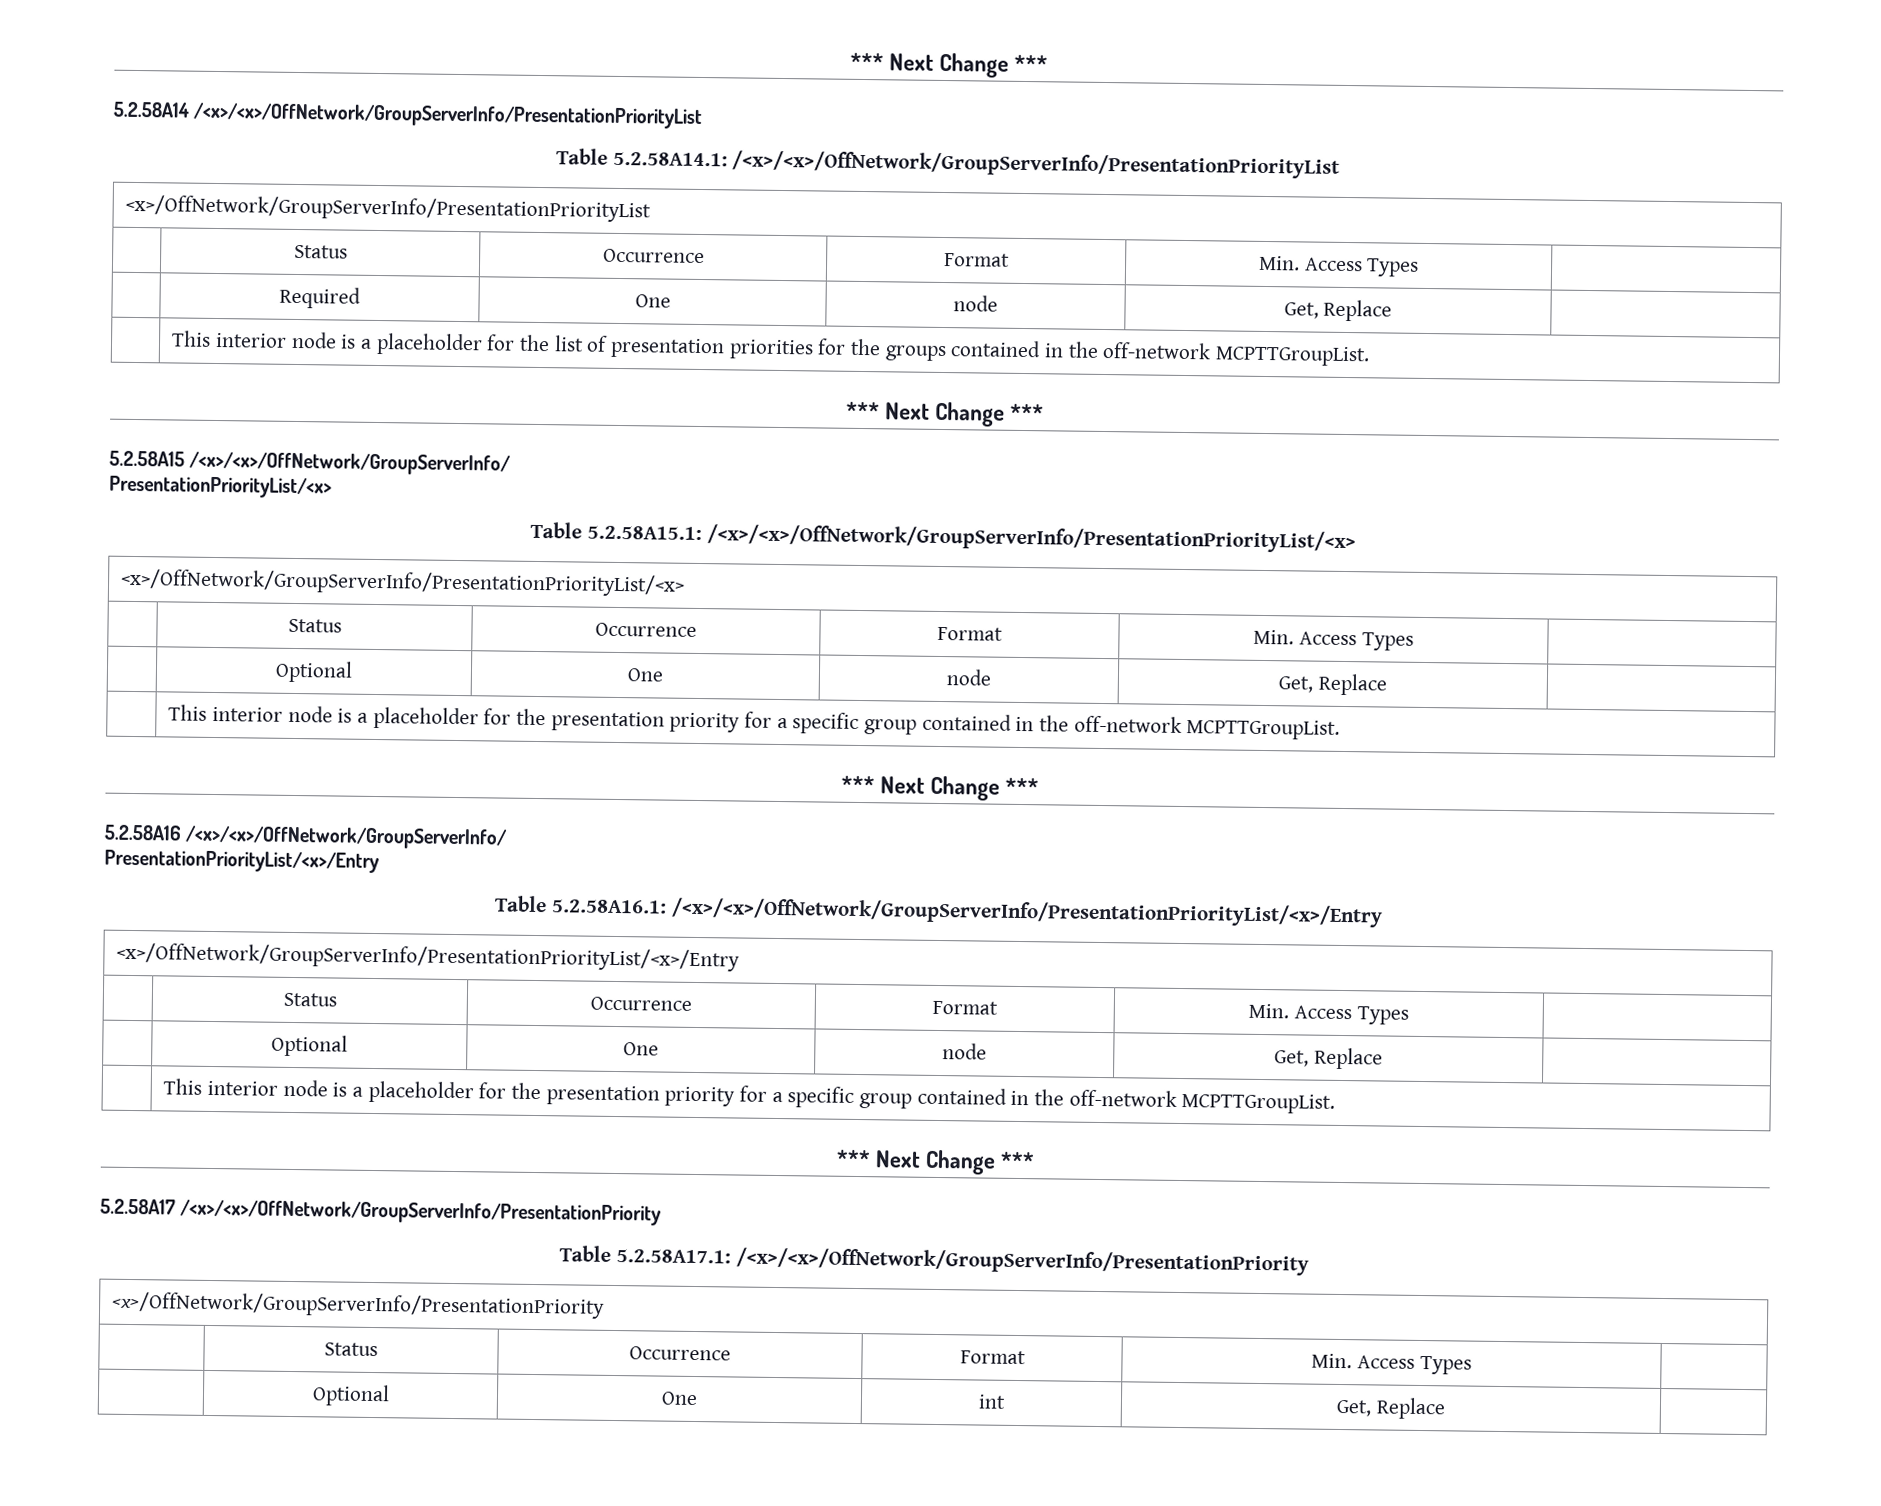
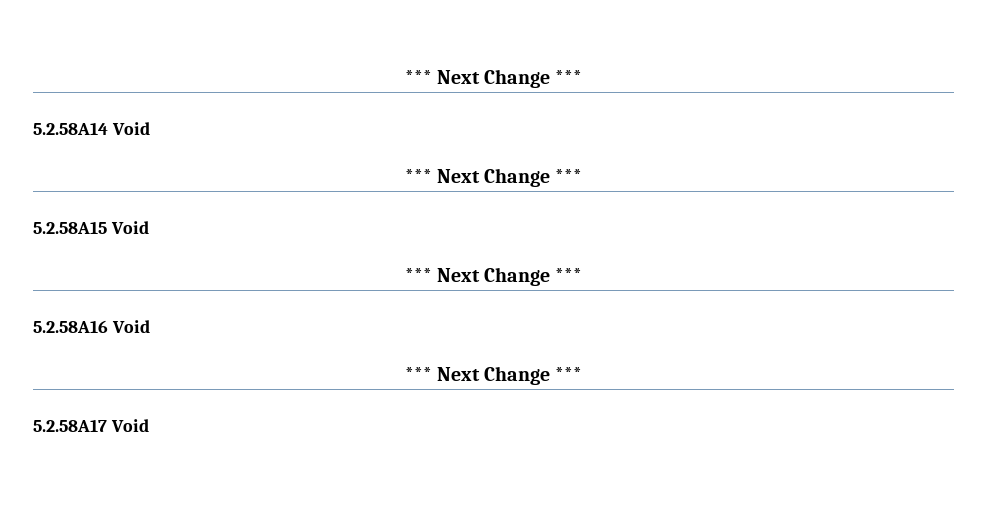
[193,102,703,130] [555,148,1341,179] [125,194,652,223] [293,244,348,259] [602,248,705,264] [944,253,1010,267] [1258,255,1420,277] [279,286,361,309] [634,294,671,308] [953,295,998,312] [1283,299,1393,322] [171,330,1371,367] /<x>/<x>/OffNetwork/GroupServerInfo/PresentationPriorityList // Table 5.2.58A14.1: /<x>/<x>/OffNetwork/GroupServerInfo/PresentationPriorityList // <x>/OffNetwork/GroupServerInfo/PresentationPriorityList // | Status | Occurrence | Format | Min. Access Types | // | Required | One | node | Get, Replace | // | This interior node is a placeholder for the list of presentation priorities for the groups contained in the off-network MCPTTGroupList. -> [111,122,150,135] Void
[189,451,512,476] [109,475,332,499] [530,521,1356,554] [120,568,686,597] [287,618,342,633] [595,622,697,637] [937,626,1003,641] [1253,629,1414,651] [275,660,353,683] [627,668,664,682] [946,669,992,686] [1278,673,1388,696] [168,704,1341,740] /<x>/<x>/OffNetwork/GroupServerInfo/ // PresentationPriorityList/<x> // Table 5.2.58A15.1: /<x>/<x>/OffNetwork/GroupServerInfo/PresentationPriorityList/<x> // <x>/OffNetwork/GroupServerInfo/PresentationPriorityList/<x> // | Status | Occurrence | Format | Min. Access Types | // | Optional | One | node | Get, Replace | // | This interior node is a placeholder for the presentation priority for a specific group contained in the off-network MCPTTGroupList. -> [110,221,149,234] Void
[185,825,509,850] [104,849,380,874] [495,895,1383,928] [116,942,741,972] [282,992,337,1007] [590,996,692,1011] [932,1000,998,1015] [1248,1003,1409,1025] [271,1034,348,1057] [623,1042,659,1056] [942,1043,987,1060] [1274,1047,1383,1070] [163,1078,1336,1114] /<x>/<x>/OffNetwork/GroupServerInfo/ // PresentationPriorityList/<x>/Entry // Table 5.2.58A16.1: /<x>/<x>/OffNetwork/GroupServerInfo/PresentationPriorityList/<x>/Entry // <x>/OffNetwork/GroupServerInfo/PresentationPriorityList/<x>/Entry // | Status | Occurrence | Format | Min. Access Types | // | Optional | One | node | Get, Replace | // | This interior node is a placeholder for the presentation priority for a specific group contained in the off-network MCPTTGroupList. -> [111,320,150,333] Void
[180,1199,663,1226] [559,1245,1309,1276] [111,1291,606,1319] [324,1342,378,1357] [629,1346,731,1361] [959,1350,1026,1365] [1311,1353,1472,1375] [311,1384,390,1407] [661,1391,698,1406] [978,1394,1006,1409] [1336,1397,1446,1420] /<x>/<x>/OffNetwork/GroupServerInfo/PresentationPriority // Table 5.2.58A17.1: /<x>/<x>/OffNetwork/GroupServerInfo/PresentationPriority // <x>/OffNetwork/GroupServerInfo/PresentationPriority // | Status | Occurrence | Format | Min. Access Types | // | Optional | One | int | Get, Replace | -> [110,419,149,432] Void

